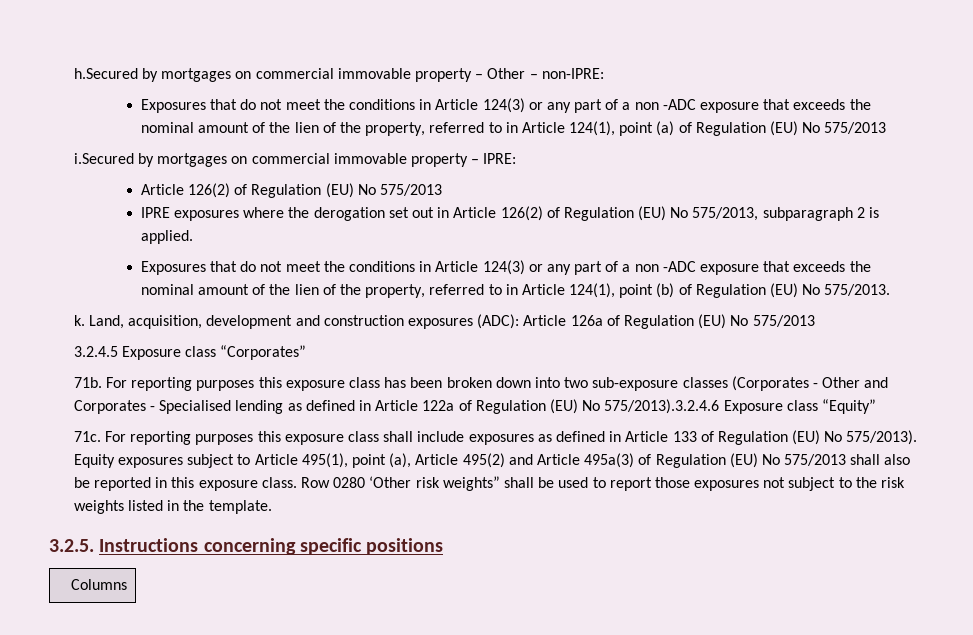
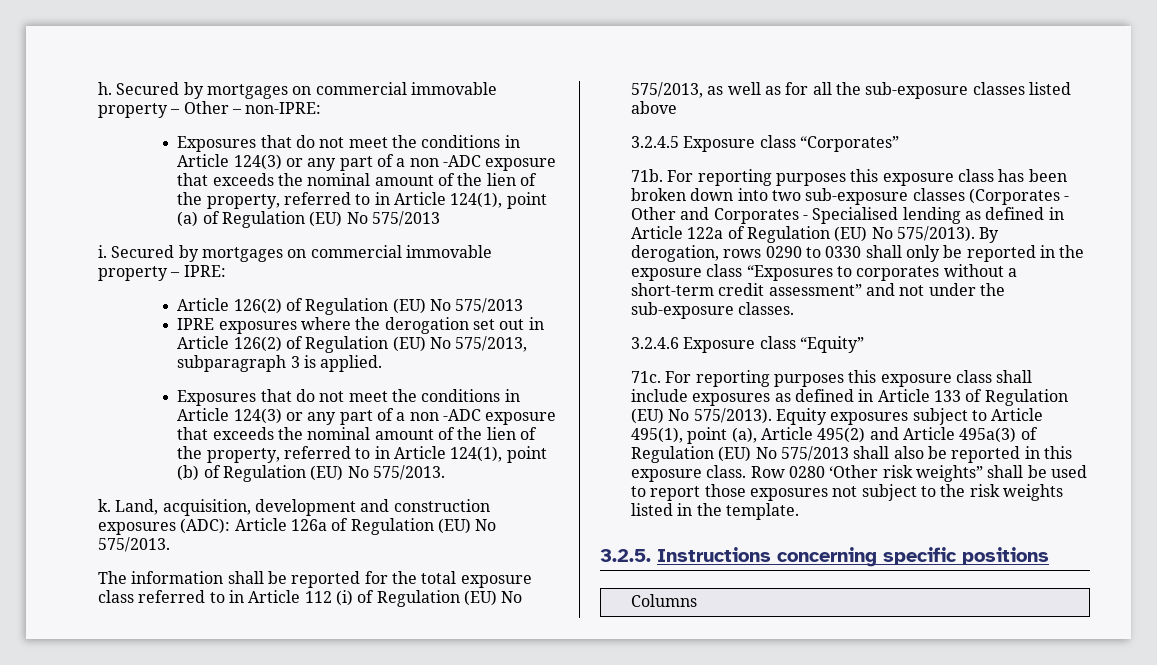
[73,68,138,79] h.Secured -> [97,82,180,95] h. Secured
[73,153,134,164] i.Secured -> [97,245,175,258] i. Secured
[856,207,865,218] 2 -> [290,356,300,368] 3
[752,315,815,327] 575/2013 -> [97,537,170,552] [97,571,532,588] [97,590,523,607] [630,82,1071,99] [630,101,677,114] 575/2013. // The information shall be reported for the total exposure class referred to in Article 112 (i) of Regulation (EU) No 575/2013, as well as for all the sub-exposure classes listed above
[604,399,720,414] 575/2013).3.2.4.6 -> [896,226,1000,243] [630,245,1085,262] [630,264,1017,281] [630,283,1005,296] [630,302,795,319] [630,337,679,349] 575/2013). By derogation, rows 0290 to 0330 shall only be reported in the exposure class “Exposures to corporates without a short-term credit assessment” and not under the sub-exposure classes. // 3.2.4.6

